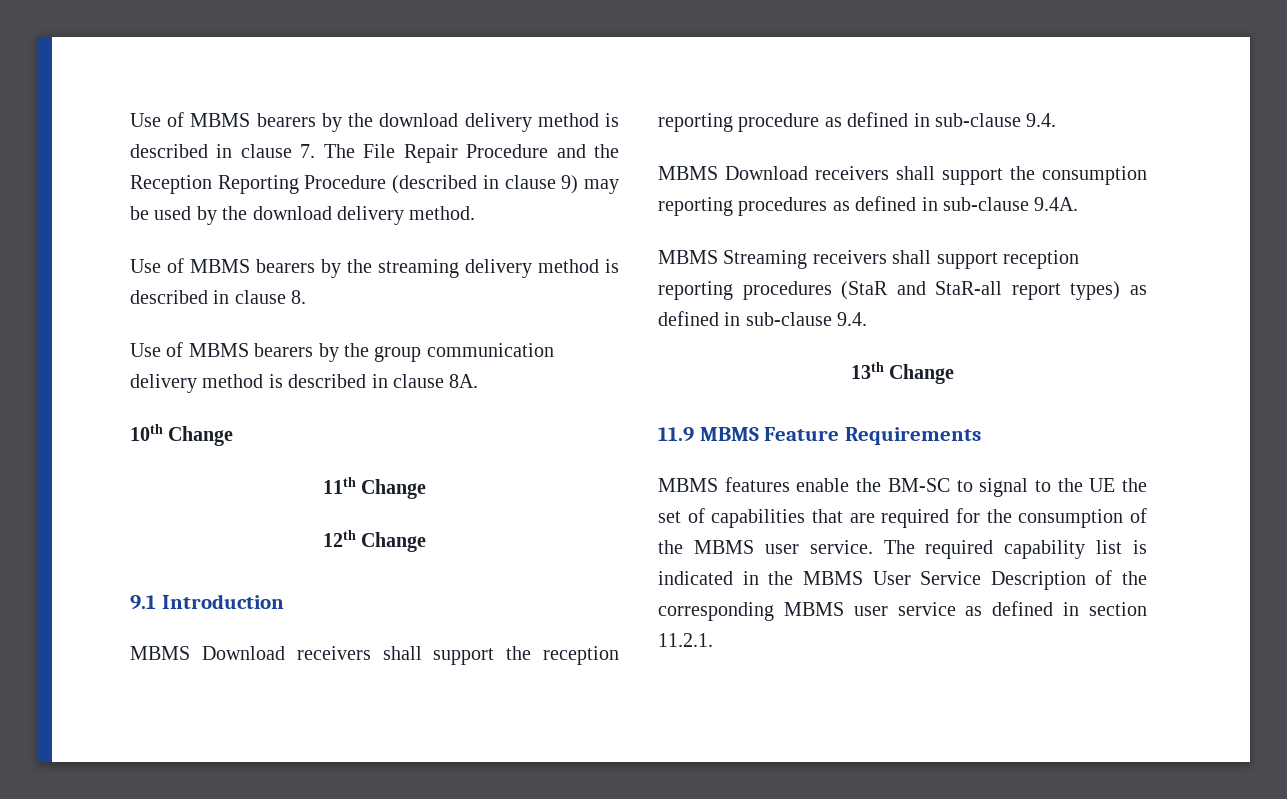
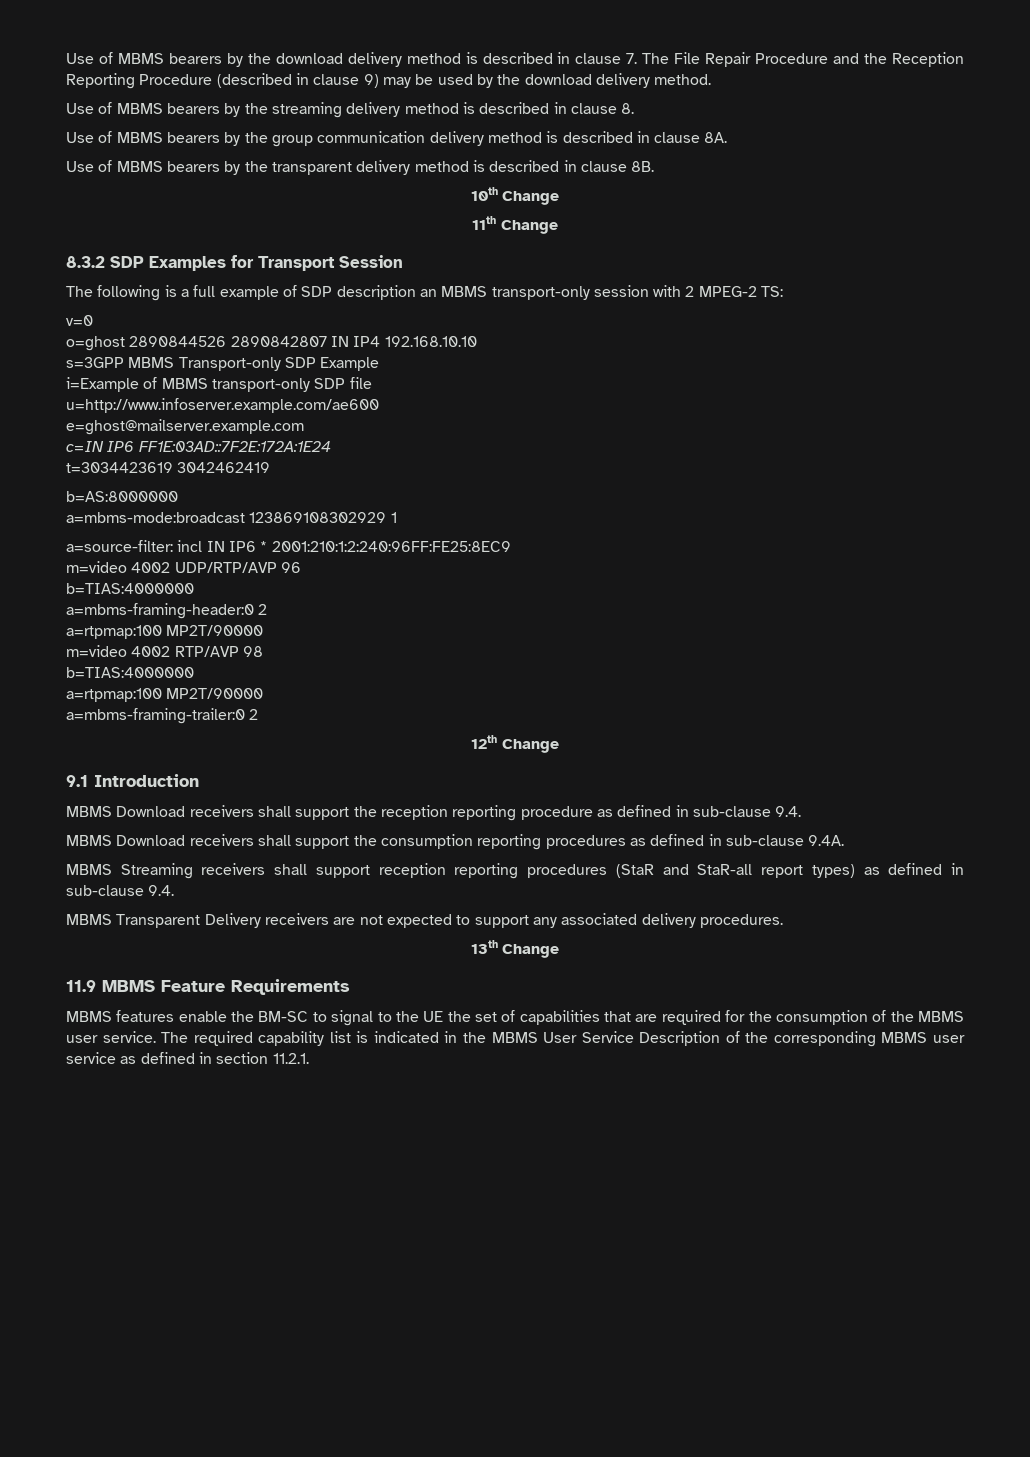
[130,424,234,446] [322,477,427,499] 10th Change // 11th Change -> [66,160,655,175] [470,187,560,205] [472,216,558,234] [66,255,403,271] [66,285,784,301] [66,315,93,326] [66,336,477,351] [66,357,380,371] [66,377,372,392] [66,398,379,413] [66,419,304,435] [66,441,331,452] [66,462,271,473] [66,491,178,502] [66,512,397,523] [66,540,511,552] [66,561,301,573] [66,583,194,594] [66,603,268,619] [66,625,264,639] [66,645,263,657] [66,667,194,678] [66,688,264,702] [66,708,259,724] Use of MBMS bearers by the transparent delivery method is described in clause 8B. // 10th Change // 11th Change // 8.3.2 SDP Examples for Transport Session // The following is a full example of SDP description an MBMS transport-only session with 2 MPEG-2 TS: // v=0 // o=ghost 2890844526 2890842807 IN IP4 192.168.10.10 // s=3GPP MBMS Transport-only SDP Example // i=Example of MBMS transport-only SDP file // u=http://www.infoserver.example.com/ae600 // e=ghost@mailserver.example.com // c=IN IP6 FF1E:03AD::7F2E:172A:1E24 // t=3034423619 3042462419 // b=AS:8000000 // a=mbms-mode:broadcast 123869108302929 1 // a=source-filter: incl IN IP6 * 2001:210:1:2:240:96FF:FE25:8EC9 // m=video 4002 UDP/RTP/AVP 96 // b=TIAS:4000000 // a=mbms-framing-header:0 2 // a=rtpmap:100 MP2T/90000 // m=video 4002 RTP/AVP 98 // b=TIAS:4000000 // a=rtpmap:100 MP2T/90000 // a=mbms-framing-trailer:0 2
(868, 319) none -> [66,913,783,928] // MBMS Transparent Delivery receivers are not expected to support any associated delivery procedures.

